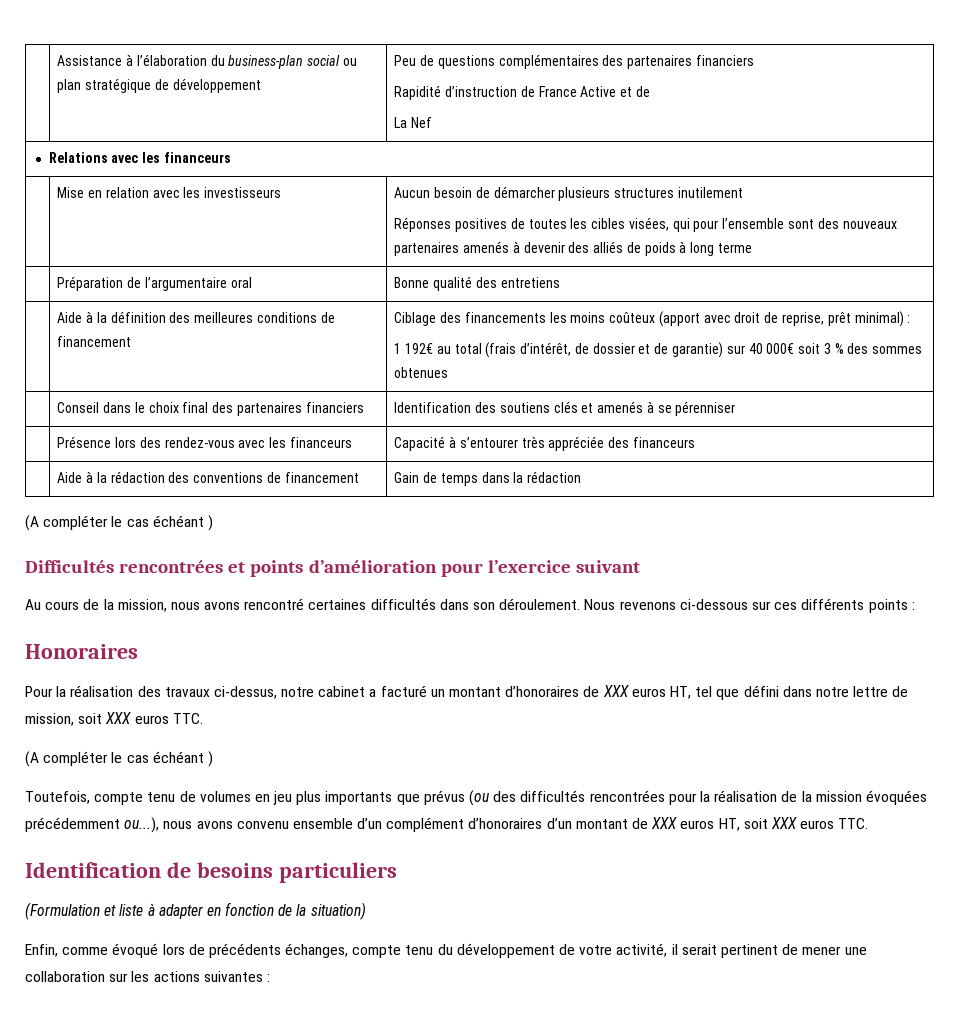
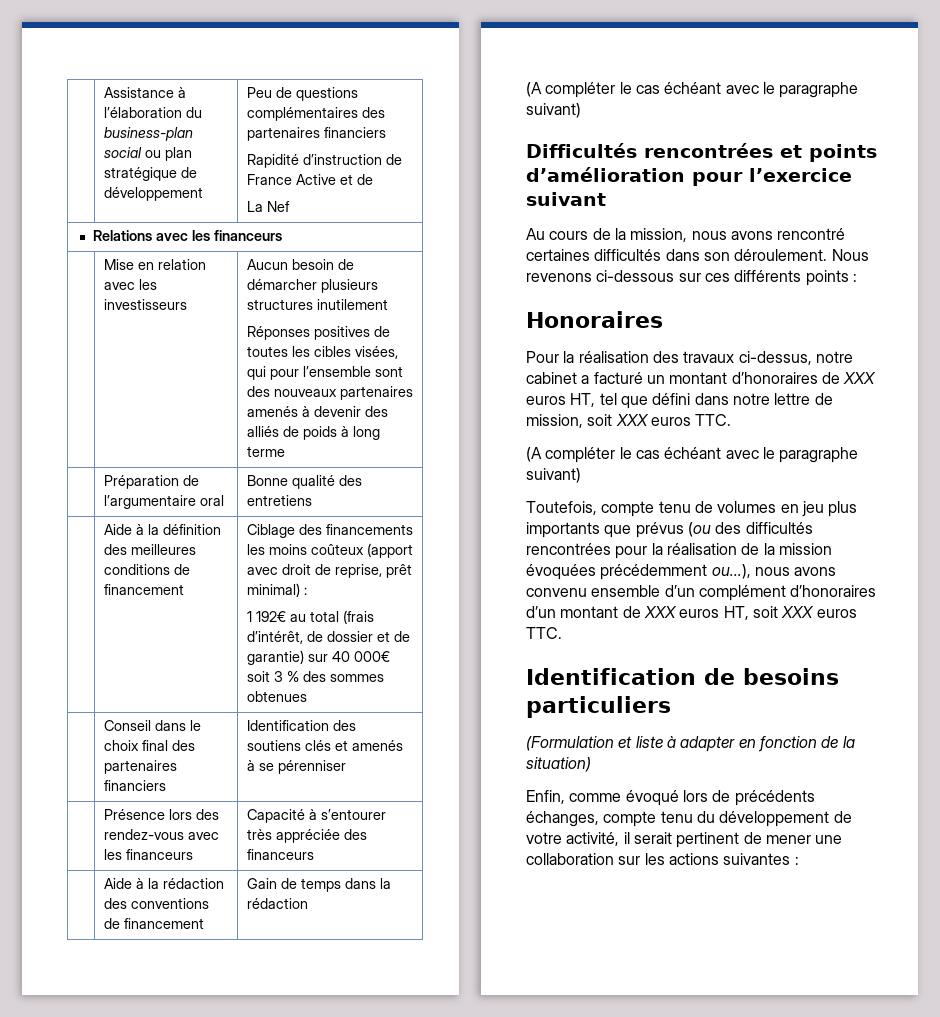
[207,515,213,531] ) -> [725,82,859,98] [526,103,581,118] avec le paragraphe suivant)
[207,751,213,767] ) -> [725,447,859,463] [526,468,581,483] avec le paragraphe suivant)

